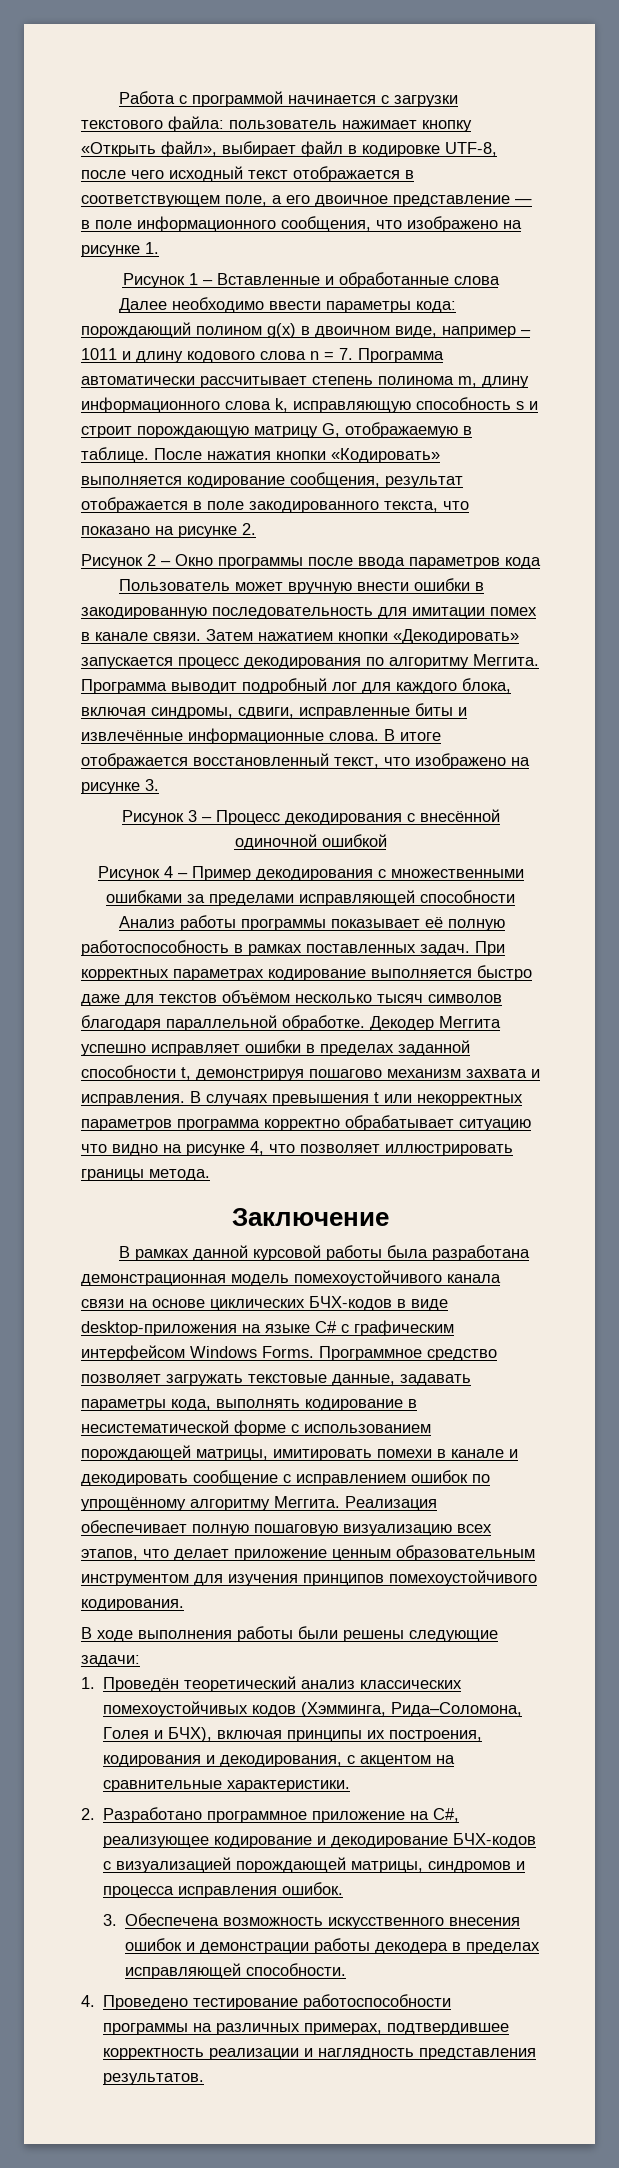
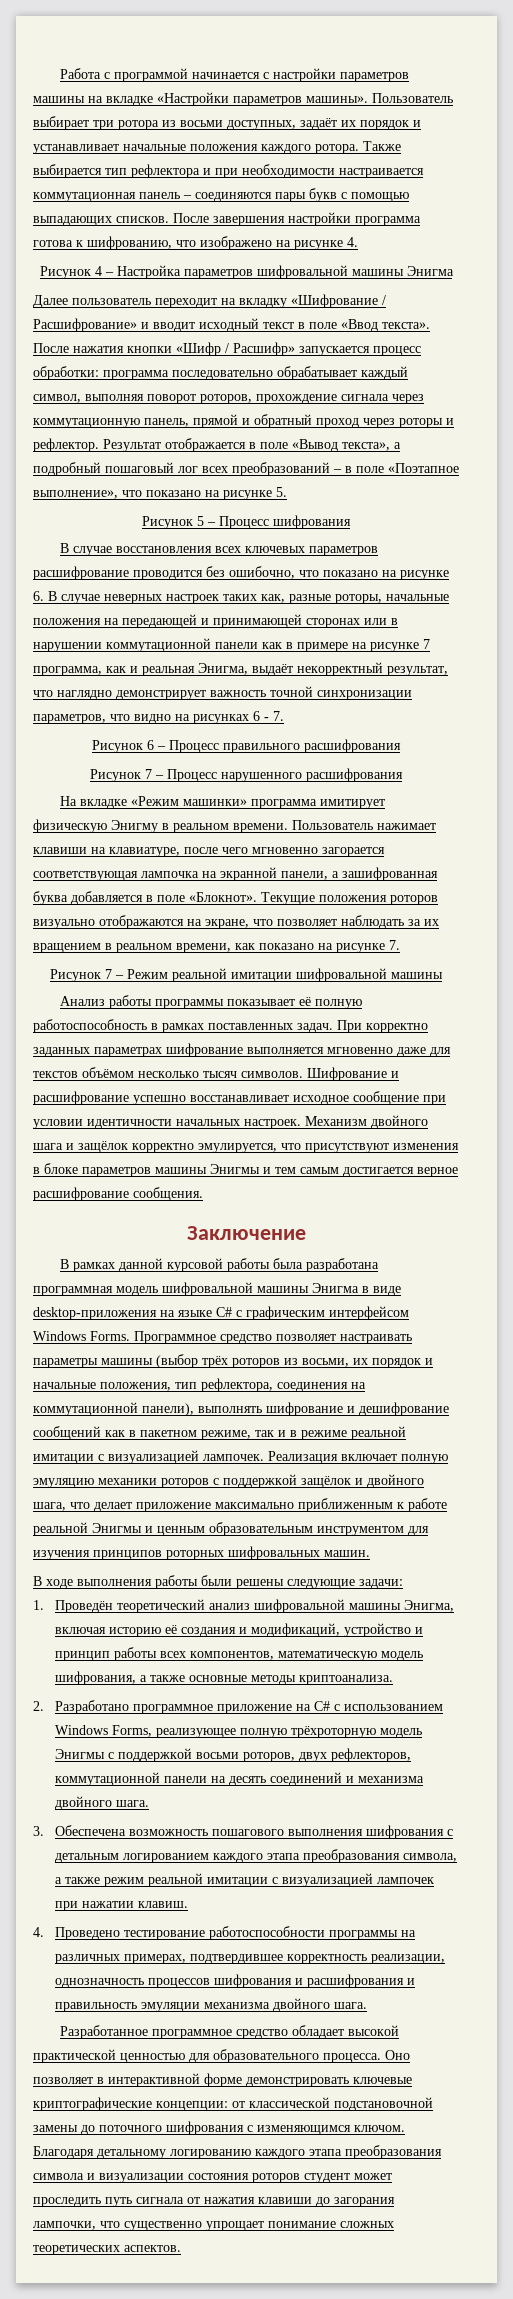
[393,95,458,107] [81,116,472,132] [81,141,497,157] [81,166,414,182] [81,195,532,207] [81,216,522,232] [81,242,159,257] [122,272,500,288] [118,297,456,313] [81,322,531,338] [81,348,444,363] [81,376,529,388] [81,397,538,413] [81,422,472,438] [81,447,440,463] [81,472,463,488] [81,497,469,513] [81,523,256,538] [81,554,541,569] [118,578,484,594] [81,607,537,619] [81,629,519,644] [81,654,539,669] [81,678,511,694] [81,703,467,719] [81,728,441,744] [81,753,530,769] [81,779,159,794] [121,809,500,825] [234,834,387,850] [97,866,524,881] [106,890,515,906] загрузки текстового файла: пользователь нажимает кнопку «Открыть файл», выбирает файл в кодировке UTF-8, после чего исходный текст отображается в соответствующем поле, а его двоичное представление — в поле информационного сообщения, что изображено на рисунке 1. // Рисунок 1 – Вставленные и обработанные слова // Далее необходимо ввести параметры кода: порождающий полином g(x) в двоичном виде, например – 1011 и длину кодового слова n = 7. Программа автоматически рассчитывает степень полинома m, длину информационного слова k, исправляющую способность s и строит порождающую матрицу G, отображаемую в таблице. После нажатия кнопки «Кодировать» выполняется кодирование сообщения, результат отображается в поле закодированного текста, что показано на рисунке 2. // Рисунок 2 – Окно программы после ввода параметров кода // Пользователь может вручную внести ошибки в закодированную последовательность для имитации помех в канале связи. Затем нажатием кнопки «Декодировать» запускается процесс декодирования по алгоритму Меггита. Программа выводит подробный лог для каждого блока, включая синдромы, сдвиги, исправленные биты и извлечённые информационные слова. В итоге отображается восстановленный текст, что изображено на рисунке 3. // Рисунок 3 – Процесс декодирования с внесённой одиночной ошибкой // Рисунок 4 – Пример декодирования с множественными ошибками за пределами исправляющей способности -> [272,68,409,82] [33,92,453,106] [33,116,421,130] [33,141,401,154] [33,164,424,178] [33,188,409,202] [33,212,421,226] [33,236,358,250] [39,265,454,279] [33,294,386,308] [33,318,430,332] [33,342,421,356] [33,366,408,380] [33,394,424,404] [33,414,454,428] [33,438,401,452] [33,462,459,476] [33,487,287,500] [142,515,351,529] [59,543,378,556] [33,566,449,580] [33,591,449,604] [33,614,398,628] [33,638,430,652] [33,662,448,676] [33,686,412,700] [33,711,284,724] [92,739,401,753] [90,768,403,782] [59,796,385,809] [33,819,436,833] [33,847,385,857] [33,867,438,881] [33,891,438,905] [33,915,439,929] [33,940,400,953] [50,968,443,982] настройки параметров машины на вкладке «Настройки параметров машины». Пользователь выбирает три ротора из восьми доступных, задаёт их порядок и устанавливает начальные положения каждого ротора. Также выбирается тип рефлектора и при необходимости настраивается коммутационная панель – соединяются пары букв с помощью выпадающих списков. После завершения настройки программа готова к шифрованию, что изображено на рисунке 4. // Рисунок 4 – Настройка параметров шифровальной машины Энигма // Далее пользователь переходит на вкладку «Шифрование / Расшифрование» и вводит исходный текст в поле «Ввод текста». После нажатия кнопки «Шифр / Расшифр» запускается процесс обработки: программа последовательно обрабатывает каждый символ, выполняя поворот роторов, прохождение сигнала через коммутационную панель, прямой и обратный проход через роторы и рефлектор. Результат отображается в поле «Вывод текста», а подробный пошаговый лог всех преобразований – в поле «Поэтапное выполнение», что показано на рисунке 5. // Рисунок 5 – Процесс шифрования // В случае восстановления всех ключевых параметров расшифрование проводится без ошибочно, что показано на рисунке 6. В случае неверных настроек таких как, разные роторы, начальные положения на передающей и принимающей сторонах или в нарушении коммутационной панели как в примере на рисунке 7 программа, как и реальная Энигма, выдаёт некорректный результат, что наглядно демонстрирует важность точной синхронизации параметров, что видно на рисунках 6 - 7. // Рисунок 6 – Процесс правильного расшифрования // Рисунок 7 – Процесс нарушенного расшифрования // На вкладке «Режим машинки» программа имитирует физическую Энигму в реальном времени. Пользователь нажимает клавиши на клавиатуре, после чего мгновенно загорается соответствующая лампочка на экранной панели, а зашифрованная буква добавляется в поле «Блокнот». Текущие положения роторов визуально отображаются на экране, что позволяет наблюдать за их вращением в реальном времени, как показано на рисунке 7. // Рисунок 7 – Режим реальной имитации шифровальной машины
[81,965,532,981] корректных параметрах кодирование выполняется быстро -> [366,1023,428,1033] [33,1043,393,1057] корректно заданных параметрах шифрование выполняется мгновенно
[428,994,502,1003] [81,1015,501,1031] [81,1040,470,1056] [81,1065,540,1081] [81,1091,523,1106] [81,1115,531,1131] [81,1141,513,1156] [81,1169,210,1181] символов благодаря параллельной обработке. Декодер Меггита успешно исправляет ошибки в пределах заданной способности t, демонстрируя пошагово механизм захвата и исправления. В случаях превышения t или некорректных параметров программа корректно обрабатывает ситуацию что видно на рисунке 4, что позволяет иллюстрировать границы метода. -> [241,1067,399,1081] [33,1091,446,1105] [33,1115,428,1129] [33,1141,459,1153] [33,1163,458,1177] [33,1187,203,1201] символов. Шифрование и расшифрование успешно восстанавливает исходное сообщение при условии идентичности начальных настроек. Механизм двойного шага и защёлок корректно эмулируется, что присутствуют изменения в блоке параметров машины Энигмы и тем самым достигается верное расшифрование сообщения.
[81,1270,501,1286] [81,1296,392,1311] демонстрационная модель помехоустойчивого канала связи на основе циклических БЧХ-кодов -> [33,1282,359,1296] программная модель шифровальной машины Энигма
[166,1374,471,1386] [81,1399,417,1411] [81,1420,431,1436] [81,1445,518,1461] [81,1470,490,1486] [81,1496,437,1511] [81,1520,492,1536] [81,1549,327,1561] загружать текстовые данные, задавать параметры кода, выполнять кодирование в несистематической форме с использованием порождающей матрицы, имитировать помехи в канале и декодировать сообщение с исправлением ошибок по упрощённому алгоритму Меггита. Реализация обеспечивает полную пошаговую визуализацию всех этапов, что делает приложение -> [340,1334,412,1344] [33,1354,433,1368] [33,1378,366,1392] [33,1402,449,1416] [33,1426,406,1440] [33,1450,448,1464] [33,1474,424,1488] [33,1498,447,1512] [33,1522,153,1536] настраивать параметры машины (выбор трёх роторов из восьми, их порядок и начальные положения, тип рефлектора, соединения на коммутационной панели), выполнять шифрование и дешифрование сообщений как в пакетном режиме, так и в режиме реальной имитации с визуализацией лампочек. Реализация включает полную эмуляцию механики роторов с поддержкой защёлок и двойного шага, что делает приложение максимально приближенным к работе реальной Энигмы и
[389,1570,537,1586] [81,1599,184,1611] помехоустойчивого кодирования. -> [166,1546,370,1560] роторных шифровальных машин.
[360,1680,463,1689] [103,1701,523,1717] [103,1727,483,1742] [103,1755,456,1767] [103,1780,351,1792] классических помехоустойчивых кодов (Хэмминга, Рида–Соломона, Голея и БЧХ), включая принципы их построения, кодирования и декодирования, с акцентом на сравнительные характеристики. -> [254,1599,455,1613] [55,1623,424,1637] [55,1647,424,1661] [55,1671,394,1685] шифровальной машины Энигма, включая историю её создания и модификаций, устройство и принцип работы всех компонентов, математическую модель шифрования, а также основные методы криптоанализа.
[433,1808,460,1822] [103,1833,537,1848] [103,1857,526,1873] [103,1882,344,1898] [103,1913,521,1929] [125,1938,541,1954] [125,1963,347,1979] C#, реализующее кодирование и декодирование БЧХ-кодов с визуализацией порождающей матрицы, синдромов и процесса исправления ошибок. // 3. Обеспечена возможность искусственного внесения ошибок и демонстрации работы декодера в пределах исправляющей способности. -> [314,1701,444,1711] [55,1725,423,1738] [55,1748,412,1762] [55,1772,425,1786] [55,1796,150,1810] [33,1825,454,1839] [55,1849,458,1863] [55,1873,435,1887] [55,1901,189,1911] C# с использованием Windows Forms, реализующее полную трёхроторную модель Энигмы с поддержкой восьми роторов, двух рефлекторов, коммутационной панели на десять соединений и механизма двойного шага. // 3. Обеспечена возможность пошагового выполнения шифрования с детальным логированием каждого этапа преобразования символа, а также режим реальной имитации с визуализацией лампочек при нажатии клавиш.
[209,2048,537,2060] [103,2073,205,2085] реализации и наглядность представления результатов. -> [371,1954,446,1964] [55,1974,416,1988] [55,1998,368,2012] [59,2025,399,2039] [33,2049,410,2063] [33,2073,412,2087] [33,2097,433,2111] [33,2121,405,2135] [33,2145,442,2159] [33,2173,392,2183] [33,2197,395,2207] [33,2221,394,2231] [33,2245,181,2255] реализации, однозначность процессов шифрования и расшифрования и правильность эмуляции механизма двойного шага. // Разработанное программное средство обладает высокой практической ценностью для образовательного процесса. Оно позволяет в интерактивной форме демонстрировать ключевые криптографические концепции: от классической подстановочной замены до поточного шифрования с изменяющимся ключом. Благодаря детальному логированию каждого этапа преобразования символа и визуализации состояния роторов студент может проследить путь сигнала от нажатия клавиши до загорания лампочки, что существенно упрощает понимание сложных теоретических аспектов.

